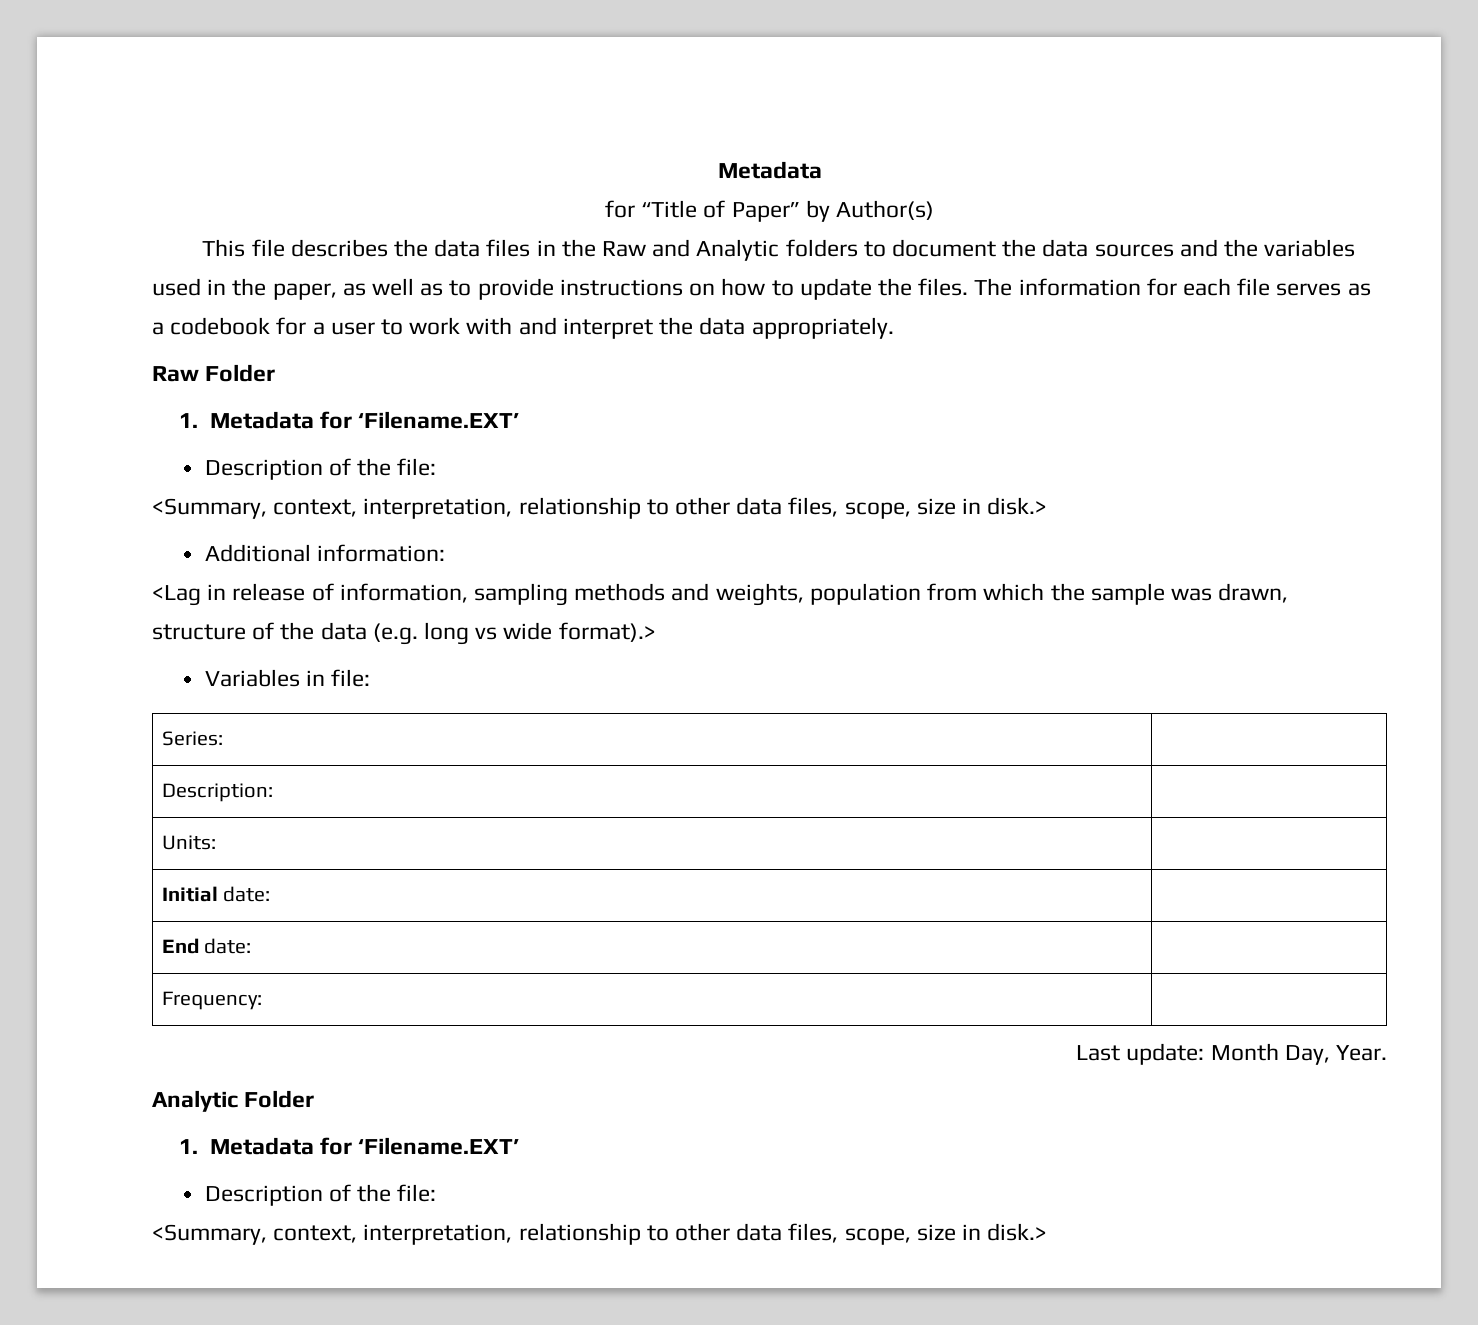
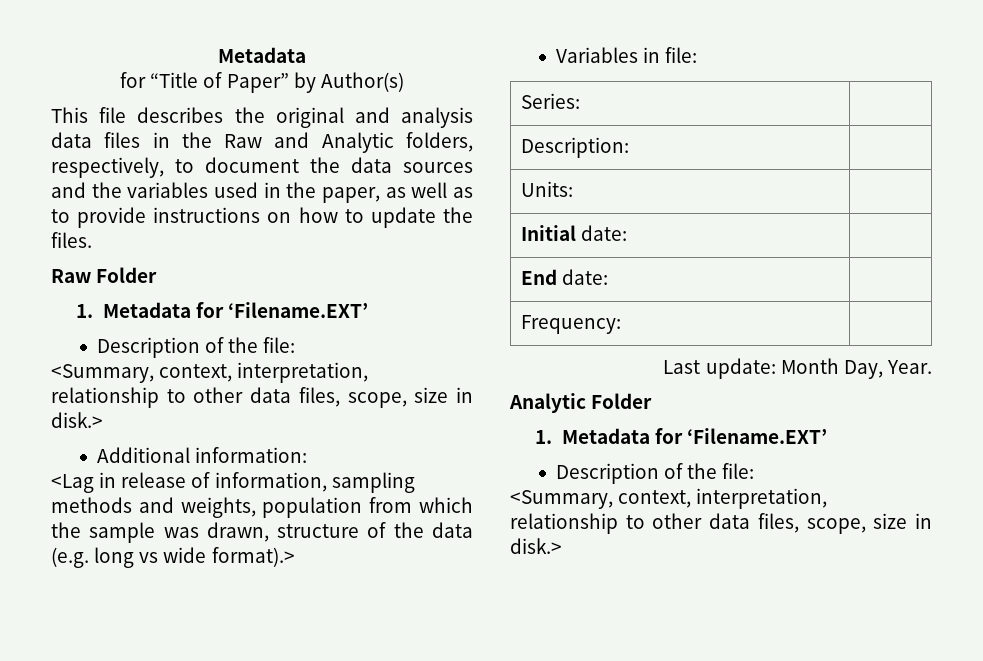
(428, 248) none -> [275,107,474,128] original and analysis
[785,239,858,257] folders -> [405,132,473,152] [51,157,164,178] folders, respectively,
[974,278,1371,296] [152,317,894,339] The information for each file serves as a codebook for a user to work with and interpret the data appropriately. -> (92, 240) none

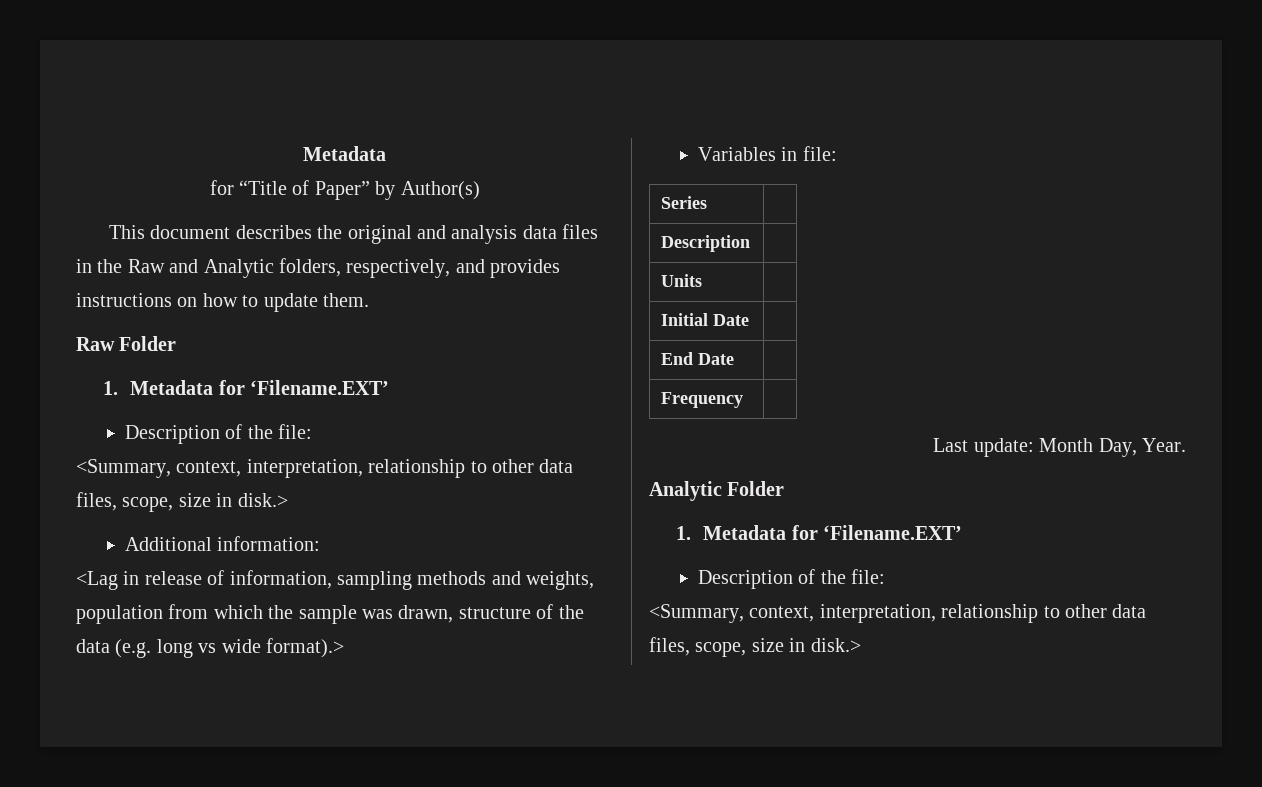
[99,107,127,123] file -> [150,225,231,239] document
[175,157,473,173] [51,182,473,203] [51,207,147,228] to document the data sources and the variables used in the paper, as well as to provide -> [455,259,561,278] and provides
[443,207,474,223] [51,232,92,248] the files. -> [323,293,369,307] them.
[520,93,580,109] [520,137,629,158] [520,181,573,197] Series: | // Description: | // Units: -> [660,196,707,209] [660,235,750,252] [660,274,702,287] Series | // Description | // Units
[580,225,627,241] date: -> [712,314,749,326] Date
[561,269,608,285] [520,315,621,334] date: | // Frequency: -> [697,353,734,365] [660,392,743,408] Date | // Frequency

